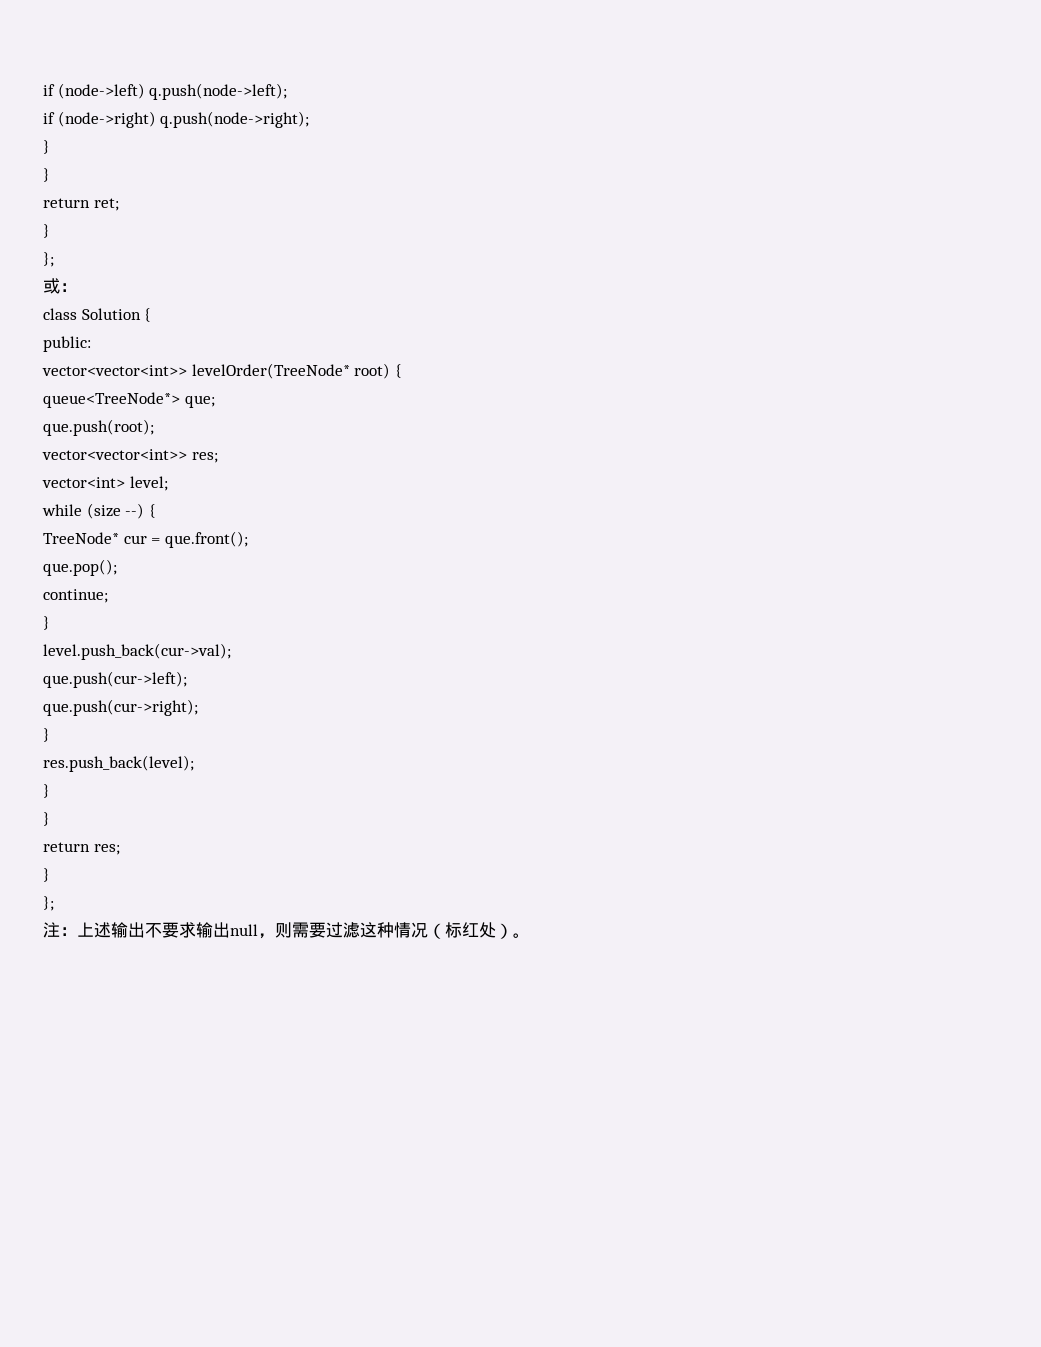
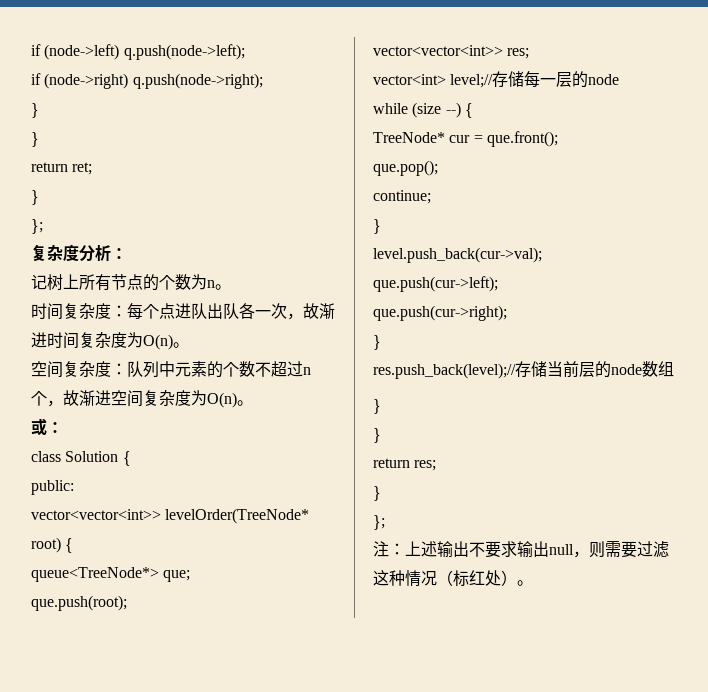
(54, 259) none -> [31,244,127,262] [31,274,231,291] [31,303,335,320] [31,332,189,350] [31,361,311,378] [31,390,253,408] // 复杂度分析： // 记树上所有节点的个数为n。 // 时间复杂度：每个点进队出队各一次，故渐进时间复杂度为O(n)。 // 空间复杂度：队列中元素的个数不超过n个，故渐进空间复杂度为O(n)。
[129,476,168,491] level; -> [450,71,620,88] level;//存储每一层的node
[43,755,194,772] res.push_back(level); -> [373,361,674,379] res.push_back(level);//存储当前层的node数组

